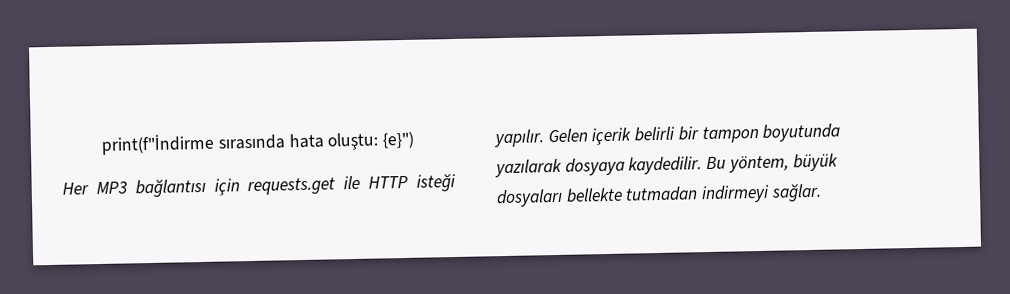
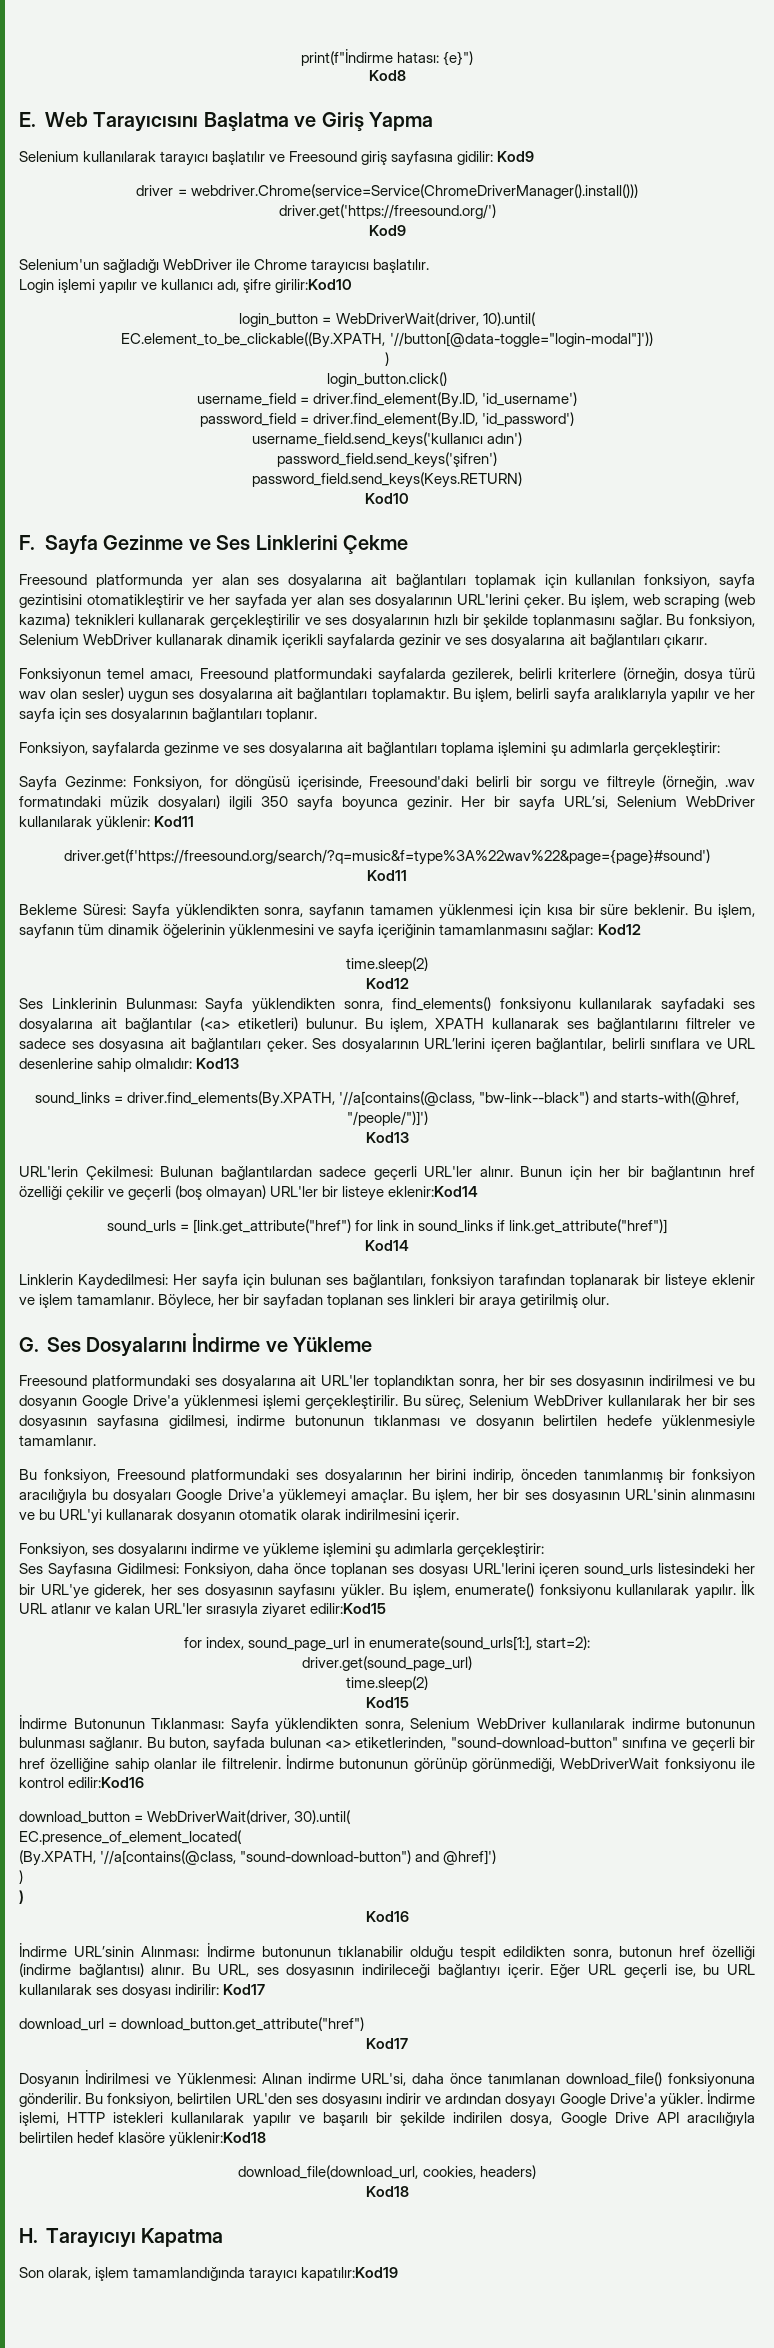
[217,131,414,151] [62,172,456,198] [493,123,841,148] [494,153,838,178] [496,182,822,208] sırasında hata oluştu: {e}") // Her MP3 bağlantısı için requests.get ile HTTP isteği yapılır. Gelen içerik belirli bir tampon boyutunda yazılarak dosyaya kaydedilir. Bu yöntem, büyük dosyaları bellekte tutmadan indirmeyi sağlar. -> [397,51,474,66] [368,70,406,81] [19,112,433,132] [19,151,535,166] [136,184,638,199] [278,204,496,219] [368,225,406,236] [19,259,430,274] [19,279,353,294] [239,312,536,327] [121,332,653,348] [385,352,389,366] [327,372,447,387] [196,392,578,408] [199,412,575,428] [251,432,523,448] [277,452,497,468] [252,472,522,488] [365,493,409,504] [19,535,408,555] [19,574,756,589] [19,593,755,609] [19,613,756,629] [19,634,707,649] [19,667,756,683] [19,687,755,703] [19,708,318,723] [19,742,720,757] [19,775,756,791] [19,795,755,811] [19,816,195,831] [64,849,710,865] [367,870,407,881] [19,904,756,919] [19,924,641,939] [346,957,428,972] [365,978,409,989] [19,997,755,1013] [19,1017,755,1033] [19,1038,755,1053] [19,1058,240,1072] [34,1091,740,1107] [346,1111,428,1126] [365,1132,409,1143] [19,1166,756,1180] [19,1185,479,1201] [106,1219,668,1234] [365,1240,409,1251] [19,1274,755,1289] [19,1294,609,1309] [19,1333,373,1357] [19,1375,756,1390] [19,1395,755,1410] [19,1415,755,1430] [19,1435,96,1446] [19,1469,755,1484] [19,1489,755,1504] [19,1509,460,1524] [19,1543,545,1558] [19,1563,755,1578] [19,1581,755,1599] [19,1603,387,1618] [184,1636,590,1651] [302,1656,472,1671] [346,1676,428,1691] [365,1697,409,1708] [19,1715,755,1733] [19,1737,756,1752] [19,1755,756,1773] [19,1777,145,1788] [19,1810,352,1824] [19,1830,242,1845] [19,1850,497,1866] [19,1870,23,1884] [19,1890,24,1904] [365,1911,409,1922] [19,1943,755,1960] [19,1963,756,1979] [19,1984,266,1999] [19,2017,365,2032] [366,2038,408,2049] [19,2070,755,2088] [19,2090,755,2108] [19,2112,755,2127] [19,2132,267,2147] [238,2165,536,2179] [365,2186,409,2197] [19,2228,223,2248] [19,2267,399,2282] hatası: {e}") // Kod8 // E. Web Tarayıcısını Başlatma ve Giriş Yapma // Selenium kullanılarak tarayıcı başlatılır ve Freesound giriş sayfasına gidilir: Kod9 // driver = webdriver.Chrome(service=Service(ChromeDriverManager().install())) // driver.get('https://freesound.org/') // Kod9 // Selenium'un sağladığı WebDriver ile Chrome tarayıcısı başlatılır. // Login işlemi yapılır ve kullanıcı adı, şifre girilir:Kod10 // login_button = WebDriverWait(driver, 10).until( // EC.element_to_be_clickable((By.XPATH, '//button[@data-toggle="login-modal"]')) // ) // login_button.click() // username_field = driver.find_element(By.ID, 'id_username') // password_field = driver.find_element(By.ID, 'id_password') // username_field.send_keys('kullanıcı adın') // password_field.send_keys('şifren') // password_field.send_keys(Keys.RETURN) // Kod10 // F. Sayfa Gezinme ve Ses Linklerini Çekme // Freesound platformunda yer alan ses dosyalarına ait bağlantıları toplamak için kullanılan fonksiyon, sayfa gezintisini otomatikleştirir ve her sayfada yer alan ses dosyalarının URL'lerini çeker. Bu işlem, web scraping (web kazıma) teknikleri kullanarak gerçekleştirilir ve ses dosyalarının hızlı bir şekilde toplanmasını sağlar. Bu fonksiyon, Selenium WebDriver kullanarak dinamik içerikli sayfalarda gezinir ve ses dosyalarına ait bağlantıları çıkarır. // Fonksiyonun temel amacı, Freesound platformundaki sayfalarda gezilerek, belirli kriterlere (örneğin, dosya türü wav olan sesler) uygun ses dosyalarına ait bağlantıları toplamaktır. Bu işlem, belirli sayfa aralıklarıyla yapılır ve her sayfa için ses dosyalarının bağlantıları toplanır. // Fonksiyon, sayfalarda gezinme ve ses dosyalarına ait bağlantıları toplama işlemini şu adımlarla gerçekleştirir: // Sayfa Gezinme: Fonksiyon, for döngüsü içerisinde, Freesound'daki belirli bir sorgu ve filtreyle (örneğin, .wav formatındaki müzik dosyaları) ilgili 350 sayfa boyunca gezinir. Her bir sayfa URL’si, Selenium WebDriver kullanılarak yüklenir: Kod11 // driver.get(f'https://freesound.org/search/?q=music&f=type%3A%22wav%22&page={page}#sound') // Kod11 // Bekleme Süresi: Sayfa yüklendikten sonra, sayfanın tamamen yüklenmesi için kısa bir süre beklenir. Bu işlem, sayfanın tüm dinamik öğelerinin yüklenmesini ve sayfa içeriğinin tamamlanmasını sağlar: Kod12 // time.sleep(2) // Kod12 // Ses Linklerinin Bulunması: Sayfa yüklendikten sonra, find_elements() fonksiyonu kullanılarak sayfadaki ses dosyalarına ait bağlantılar (<a> etiketleri) bulunur. Bu işlem, XPATH kullanarak ses bağlantılarını filtreler ve sadece ses dosyasına ait bağlantıları çeker. Ses dosyalarının URL’lerini içeren bağlantılar, belirli sınıflara ve URL desenlerine sahip olmalıdır: Kod13 // sound_links = driver.find_elements(By.XPATH, '//a[contains(@class, "bw-link--black") and starts-with(@href, "/people/")]') // Kod13 // URL'lerin Çekilmesi: Bulunan bağlantılardan sadece geçerli URL'ler alınır. Bunun için her bir bağlantının href özelliği çekilir ve geçerli (boş olmayan) URL'ler bir listeye eklenir:Kod14 // sound_urls = [link.get_attribute("href") for link in sound_links if link.get_attribute("href")] // Kod14 // Linklerin Kaydedilmesi: Her sayfa için bulunan ses bağlantıları, fonksiyon tarafından toplanarak bir listeye eklenir ve işlem tamamlanır. Böylece, her bir sayfadan toplanan ses linkleri bir araya getirilmiş olur. // G. Ses Dosyalarını İndirme ve Yükleme // Freesound platformundaki ses dosyalarına ait URL'ler toplandıktan sonra, her bir ses dosyasının indirilmesi ve bu dosyanın Google Drive'a yüklenmesi işlemi gerçekleştirilir. Bu süreç, Selenium WebDriver kullanılarak her bir ses dosyasının sayfasına gidilmesi, indirme butonunun tıklanması ve dosyanın belirtilen hedefe yüklenmesiyle tamamlanır. // Bu fonksiyon, Freesound platformundaki ses dosyalarının her birini indirip, önceden tanımlanmış bir fonksiyon aracılığıyla bu dosyaları Google Drive'a yüklemeyi amaçlar. Bu işlem, her bir ses dosyasının URL'sinin alınmasını ve bu URL'yi kullanarak dosyanın otomatik olarak indirilmesini içerir. // Fonksiyon, ses dosyalarını indirme ve yükleme işlemini şu adımlarla gerçekleştirir: // Ses Sayfasına Gidilmesi: Fonksiyon, daha önce toplanan ses dosyası URL'lerini içeren sound_urls listesindeki her bir URL'ye giderek, her ses dosyasının sayfasını yükler. Bu işlem, enumerate() fonksiyonu kullanılarak yapılır. İlk URL atlanır ve kalan URL'ler sırasıyla ziyaret edilir:Kod15 // for index, sound_page_url in enumerate(sound_urls[1:], start=2): // driver.get(sound_page_url) // time.sleep(2) // Kod15 // İndirme Butonunun Tıklanması: Sayfa yüklendikten sonra, Selenium WebDriver kullanılarak indirme butonunun bulunması sağlanır. Bu buton, sayfada bulunan <a> etiketlerinden, "sound-download-button" sınıfına ve geçerli bir href özelliğine sahip olanlar ile filtrelenir. İndirme butonunun görünüp görünmediği, WebDriverWait fonksiyonu ile kontrol edilir:Kod16 // download_button = WebDriverWait(driver, 30).until( // EC.presence_of_element_located( // (By.XPATH, '//a[contains(@class, "sound-download-button") and @href]') // ) // ) // Kod16 // İndirme URL’sinin Alınması: İndirme butonunun tıklanabilir olduğu tespit edildikten sonra, butonun href özelliği (indirme bağlantısı) alınır. Bu URL, ses dosyasının indirileceği bağlantıyı içerir. Eğer URL geçerli ise, bu URL kullanılarak ses dosyası indirilir: Kod17 // download_url = download_button.get_attribute("href") // Kod17 // Dosyanın İndirilmesi ve Yüklenmesi: Alınan indirme URL'si, daha önce tanımlanan download_file() fonksiyonuna gönderilir. Bu fonksiyon, belirtilen URL'den ses dosyasını indirir ve ardından dosyayı Google Drive'a yükler. İndirme işlemi, HTTP istekleri kullanılarak yapılır ve başarılı bir şekilde indirilen dosya, Google Drive API aracılığıyla belirtilen hedef klasöre yüklenir:Kod18 // download_file(download_url, cookies, headers) // Kod18 // H. Tarayıcıyı Kapatma // Son olarak, işlem tamamlandığında tarayıcı kapatılır:Kod19

